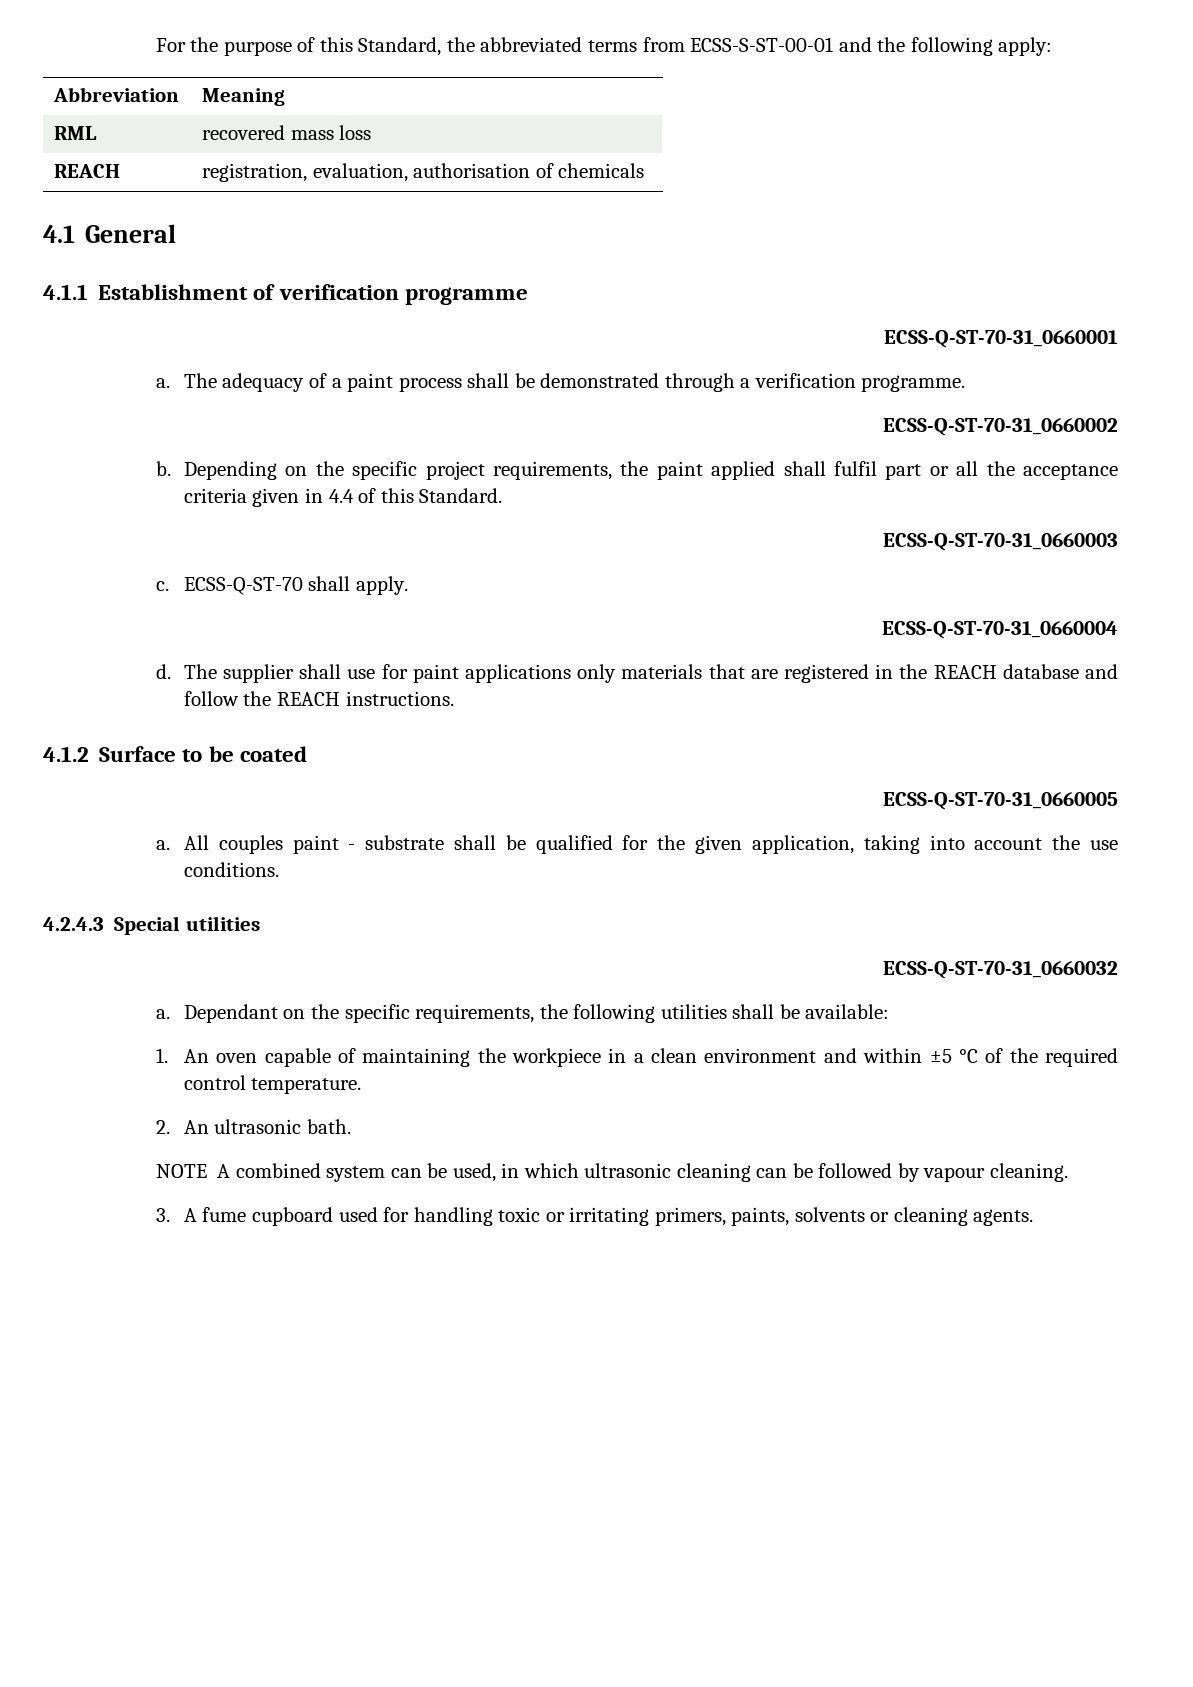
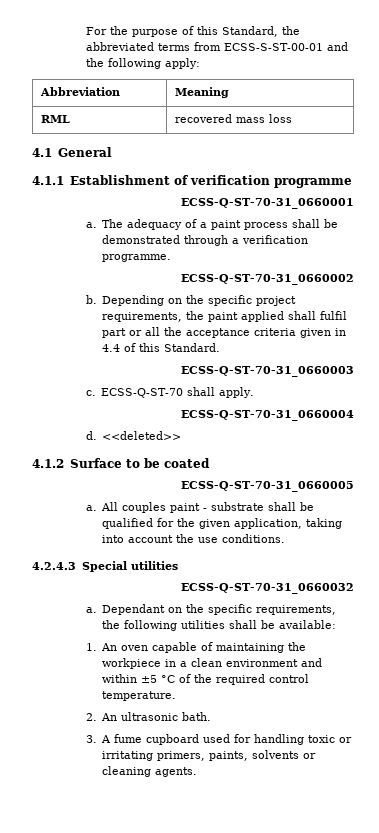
[54,164,121,178] [202,163,645,182] // REACH | registration, evaluation, authorisation of chemicals -> (292, 118) none
[183,664,1118,683] [183,691,454,706] The supplier shall use for paint applications only materials that are registered in the REACH database and follow the REACH instructions. -> [102,431,182,440] <<deleted>>
[155,1163,1069,1182] // NOTE A combined system can be used, in which ultrasonic cleaning can be followed by vapour cleaning. -> (212, 716) none

